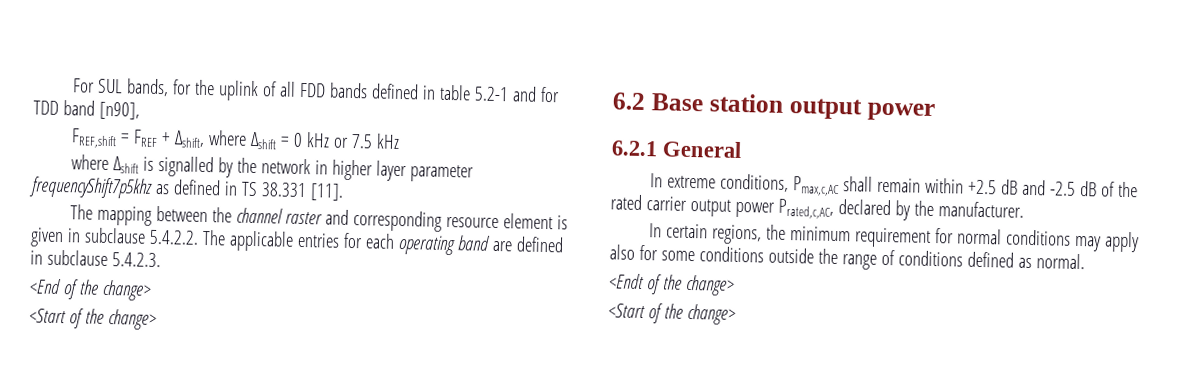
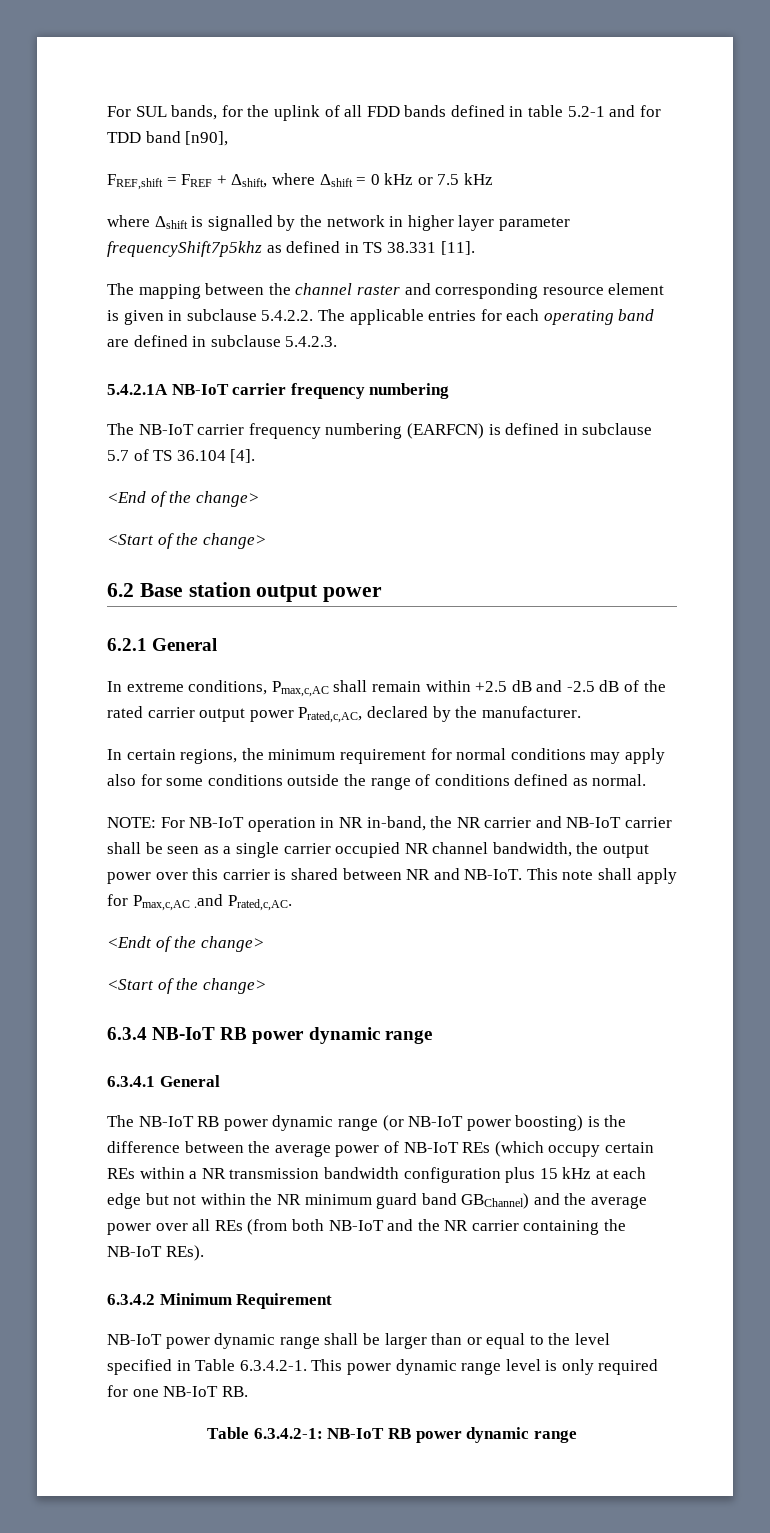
(161, 260) none -> [107,383,450,399] [107,423,653,439] [107,449,256,463] // 5.4.2.1A NB-IoT carrier frequency numbering // The NB-IoT carrier frequency numbering (EARFCN) is defined in subclause 5.7 of TS 36.104 [4].
(1085, 261) none -> [107,816,673,832] [107,842,650,858] [107,868,677,884] [107,894,292,911] // NOTE: For NB-IoT operation in NR in-band, the NR carrier and NB-IoT carrier shall be seen as a single carrier occupied NR channel bandwidth, the output power over this carrier is shared between NR and NB-IoT. This note shall apply for Pmax,c,AC .and Prated,c,AC.
(736, 314) none -> [107,1027,432,1044] [107,1075,220,1087] [107,1115,627,1131] [107,1141,654,1157] [107,1167,647,1183] [107,1193,648,1209] [107,1219,627,1235] [107,1245,204,1261] [107,1293,333,1309] [107,1333,611,1349] [107,1359,659,1375] [107,1385,248,1397] [207,1427,577,1443] // 6.3.4 NB-IoT RB power dynamic range // 6.3.4.1 General // The NB-IoT RB power dynamic range (or NB-IoT power boosting) is the difference between the average power of NB-IoT REs (which occupy certain REs within a NR transmission bandwidth configuration plus 15 kHz at each edge but not within the NR minimum guard band GBChannel) and the average power over all REs (from both NB-IoT and the NR carrier containing the NB-IoT REs). // 6.3.4.2 Minimum Requirement // NB-IoT power dynamic range shall be larger than or equal to the level specified in Table 6.3.4.2-1. This power dynamic range level is only required for one NB-IoT RB. // Table 6.3.4.2-1: NB-IoT RB power dynamic range

